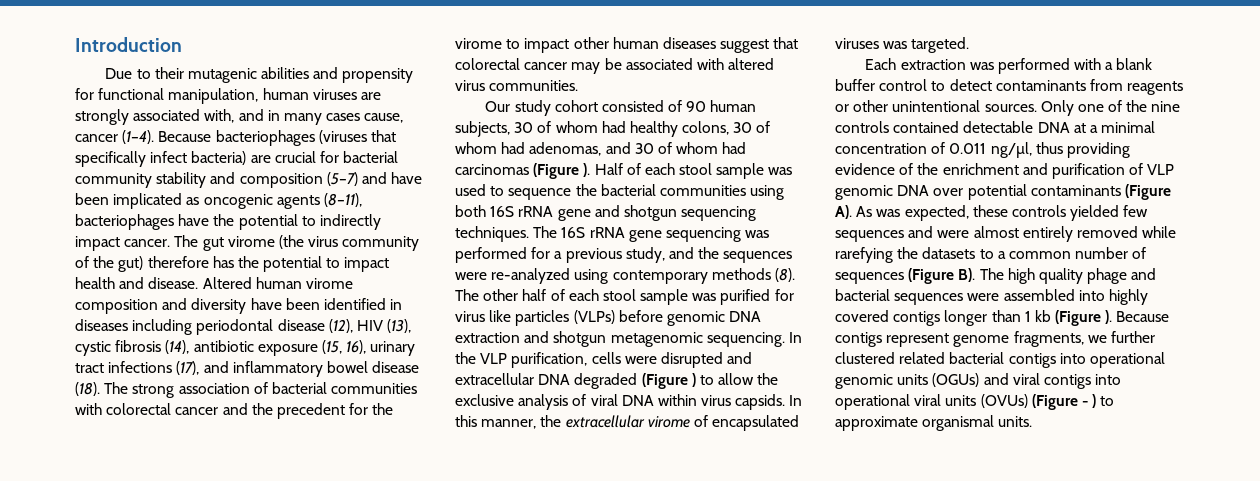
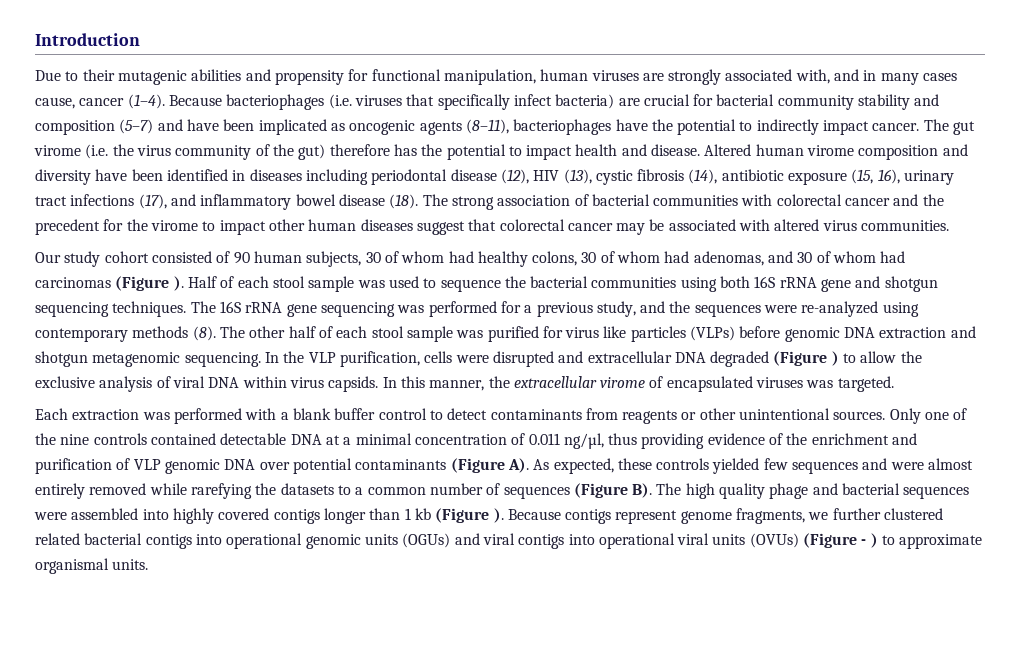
[318,130,367,144] (viruses -> [328,94,402,109] (i.e. viruses
[278,235,304,249] (the -> [85,144,134,159] (i.e. the
[876,209,901,217] was -> (550, 464) none

